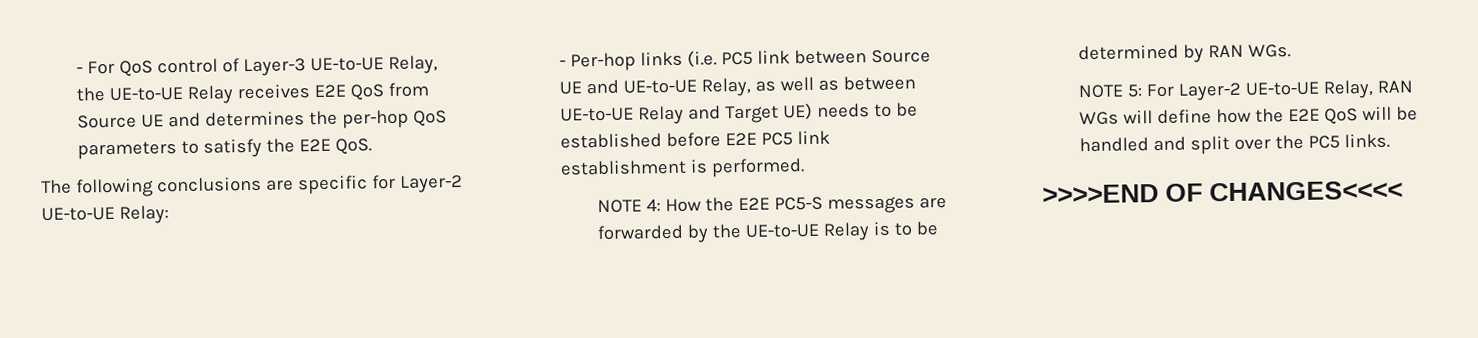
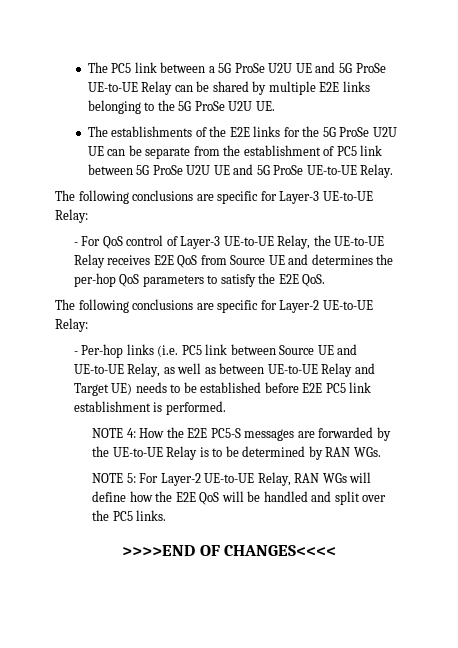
(75, 70) none -> [87,62,386,73] [87,81,370,95] [87,100,275,114] [87,126,397,137] [87,145,383,159] [87,164,394,178] [55,190,373,204] [55,209,88,223] The PC5 link between a 5G ProSe U2U UE and 5G ProSe UE-to-UE Relay can be shared by multiple E2E links belonging to the 5G ProSe U2U UE. // The establishments of the E2E links for the 5G ProSe U2U UE can be separate from the establishment of PC5 link between 5G ProSe U2U UE and 5G ProSe UE-to-UE Relay. // The following conclusions are specific for Layer-3 UE-to-UE Relay: //

